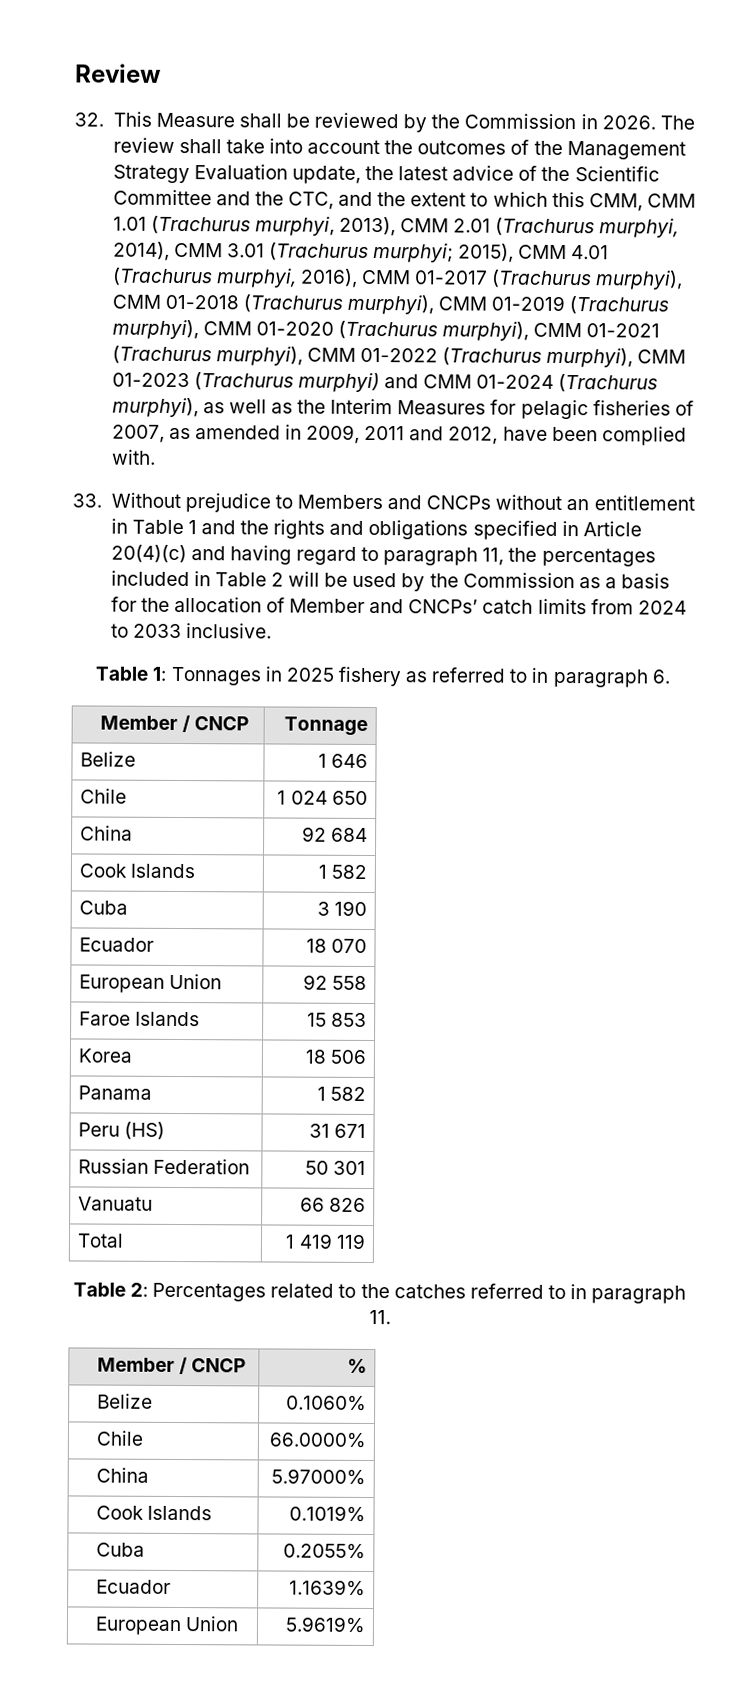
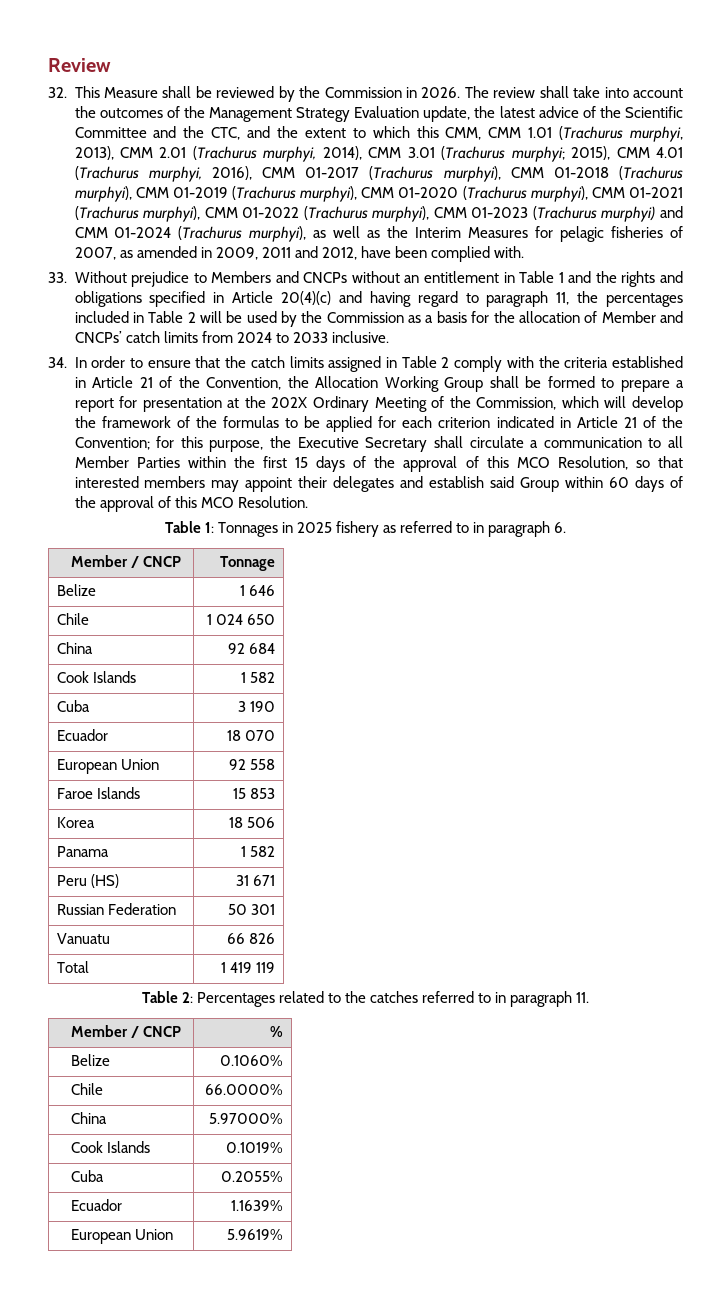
(272, 631) none -> [48,356,683,372] [74,376,684,392] [74,396,684,412] [74,416,683,432] [74,436,683,452] [74,456,684,472] [74,476,683,492] [74,496,308,512] // 34. In order to ensure that the catch limits assigned in Table 2 comply with the criteria established in Article 21 of the Convention, the Allocation Working Group shall be formed to prepare a report for presentation at the 202X Ordinary Meeting of the Commission, which will develop the framework of the formulas to be applied for each criterion indicated in Article 21 of the Convention; for this purpose, the Executive Secretary shall circulate a communication to all Member Parties within the first 15 days of the approval of this MCO Resolution, so that interested members may appoint their delegates and establish said Group within 60 days of the approval of this MCO Resolution.

